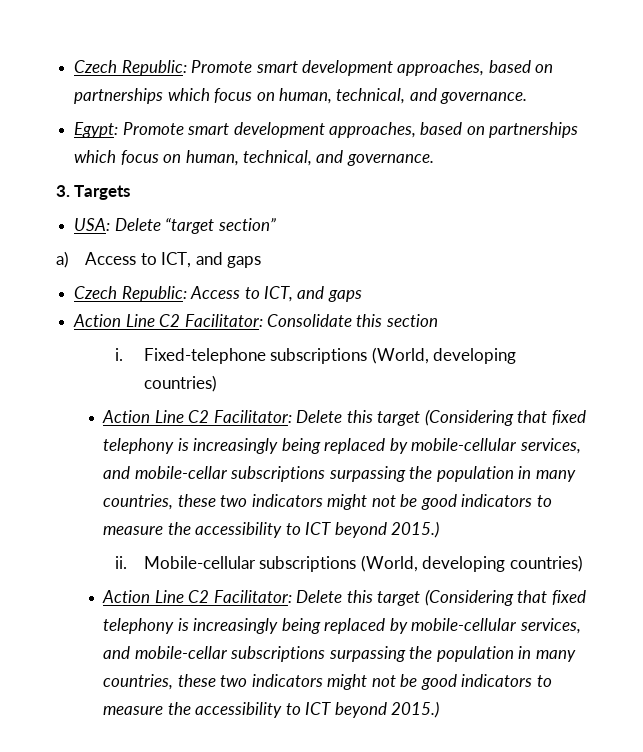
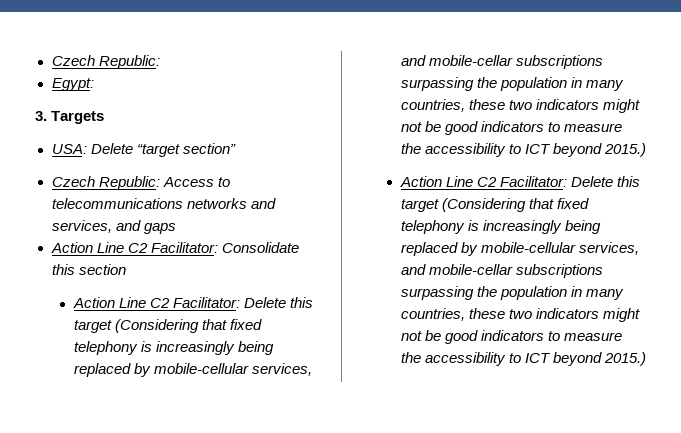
[74,60,554,76] [74,88,528,104] [74,122,579,138] [74,150,434,166] Czech Republic: Promote smart development approaches, based on partnerships which focus on human, technical, and governance. // Egypt: Promote smart development approaches, based on partnerships which focus on human, technical, and governance. -> [51,55,160,69] [51,78,94,91] Czech Republic: // Egypt:
[56,251,262,268] // a) Access to ICT, and gaps -> (236, 148) none
[263,286,293,302] ICT, -> [51,198,276,209] [51,220,112,233] telecommunications networks and services,
[114,347,517,364] [143,375,217,392] // i. Fixed-telephone subscriptions (World, developing countries) -> (126, 269) none
[114,555,583,572] // ii. Mobile-cellular subscriptions (World, developing countries) -> (646, 150) none

